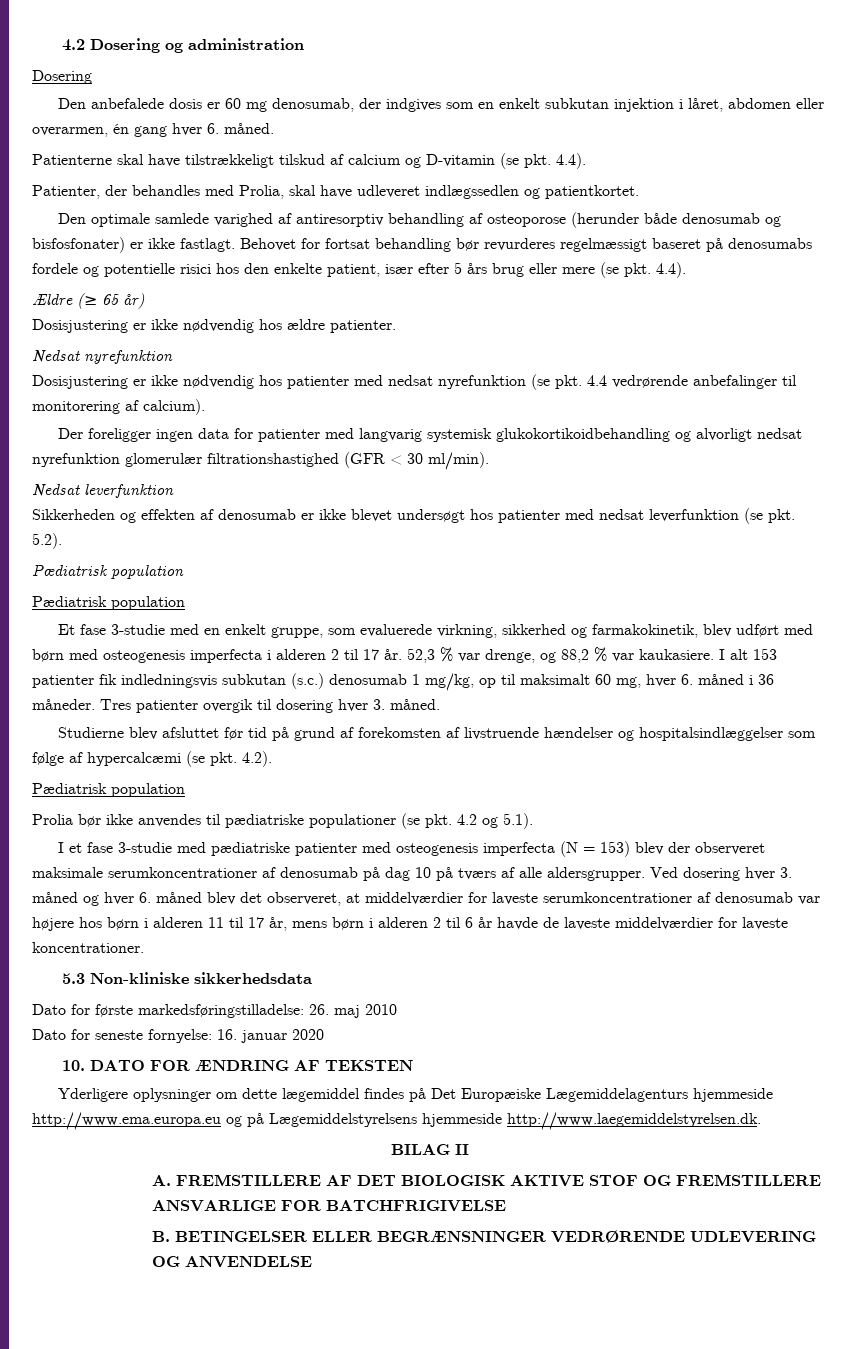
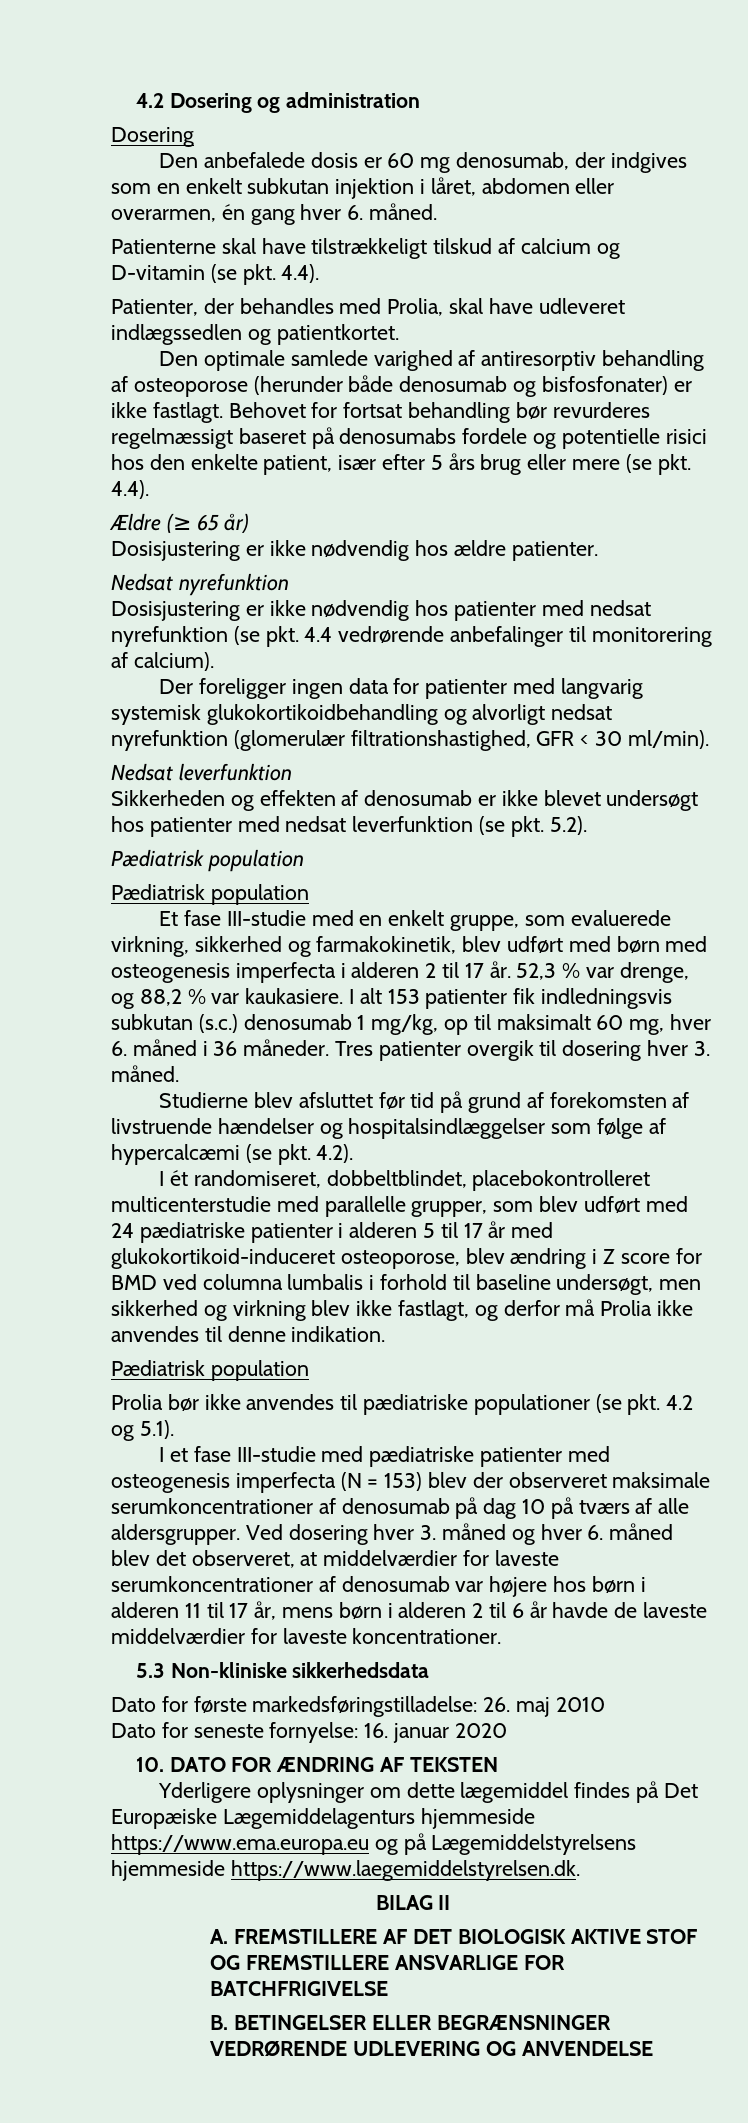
[125,452,385,468] glomerulær filtrationshastighed (GFR -> [233,730,575,751] (glomerulær filtrationshastighed, GFR
[111,624,166,635] 3-studie -> [226,910,306,926] III-studie
(272, 759) none -> [159,1170,651,1191] [111,1196,688,1217] [111,1221,554,1243] [111,1248,702,1269] [111,1274,702,1295] [111,1299,694,1321] [111,1326,386,1342] // I ét randomiseret, dobbeltblindet, placebokontrolleret multicenterstudie med parallelle grupper, som blev udført med 24 pædiatriske patienter i alderen 5 til 17 år med glukokortikoid-induceret osteoporose, blev ændring i Z score for BMD ved columna lumbalis i forhold til baseline undersøgt, men sikkerhed og virkning blev ikke fastlagt, og derfor må Prolia ikke anvendes til denne indikation.
[118,842,173,853] 3-studie -> [236,1446,316,1462] III-studie
[32,1112,221,1130] http://www.ema.europa.eu -> [111,1834,369,1855] https://www.ema.europa.eu
[507,1112,761,1130] http://www.laegemiddelstyrelsen.dk. -> [230,1860,580,1881] https://www.laegemiddelstyrelsen.dk.

